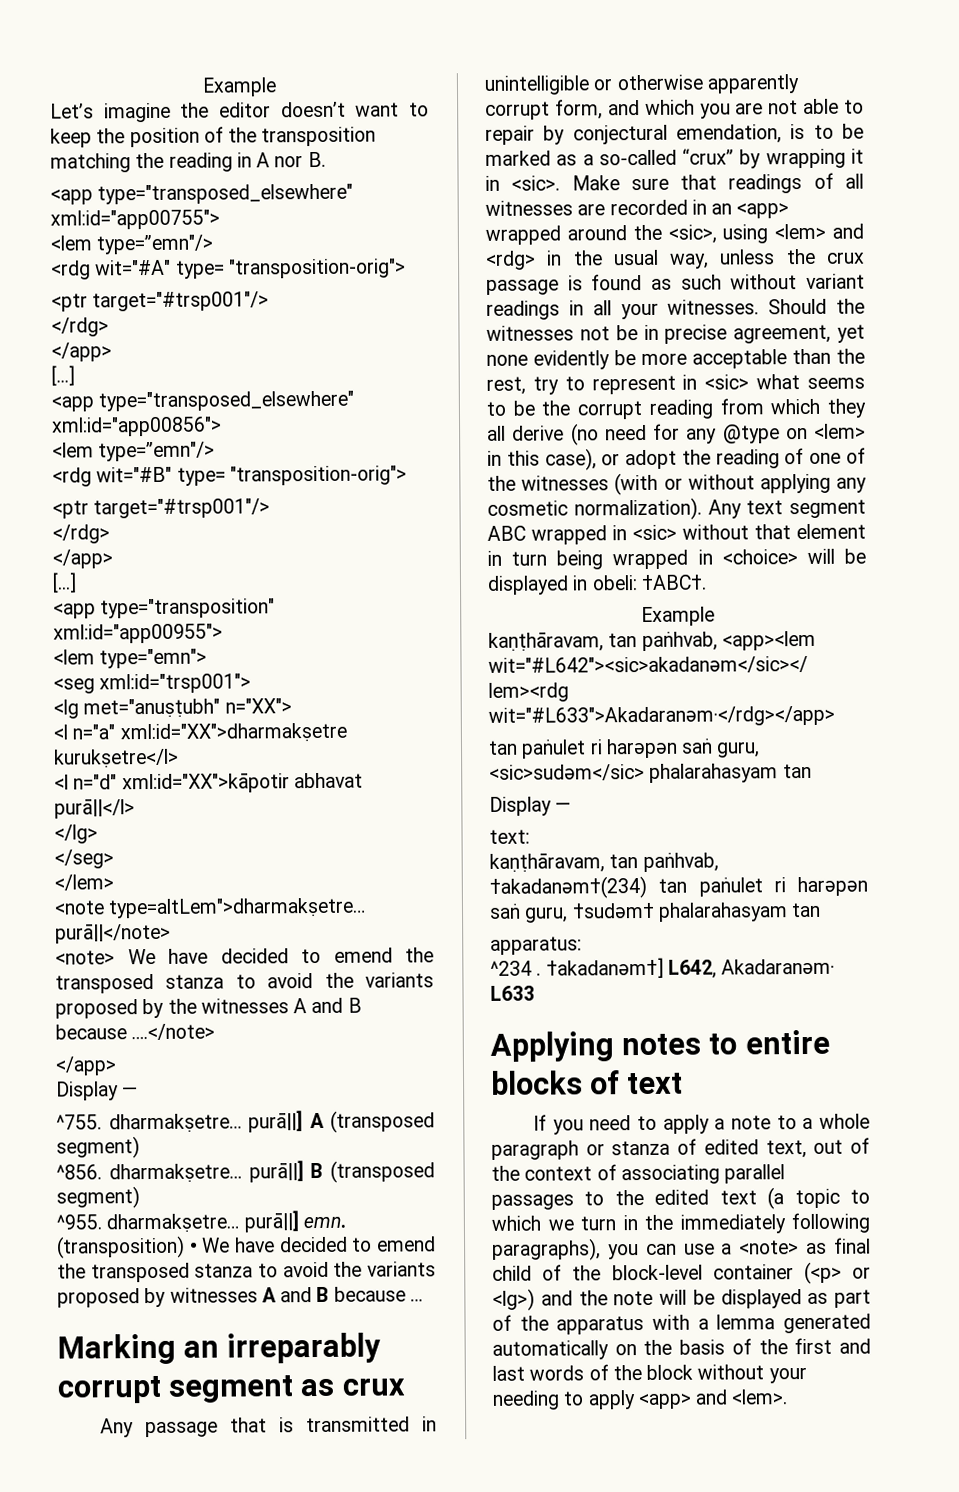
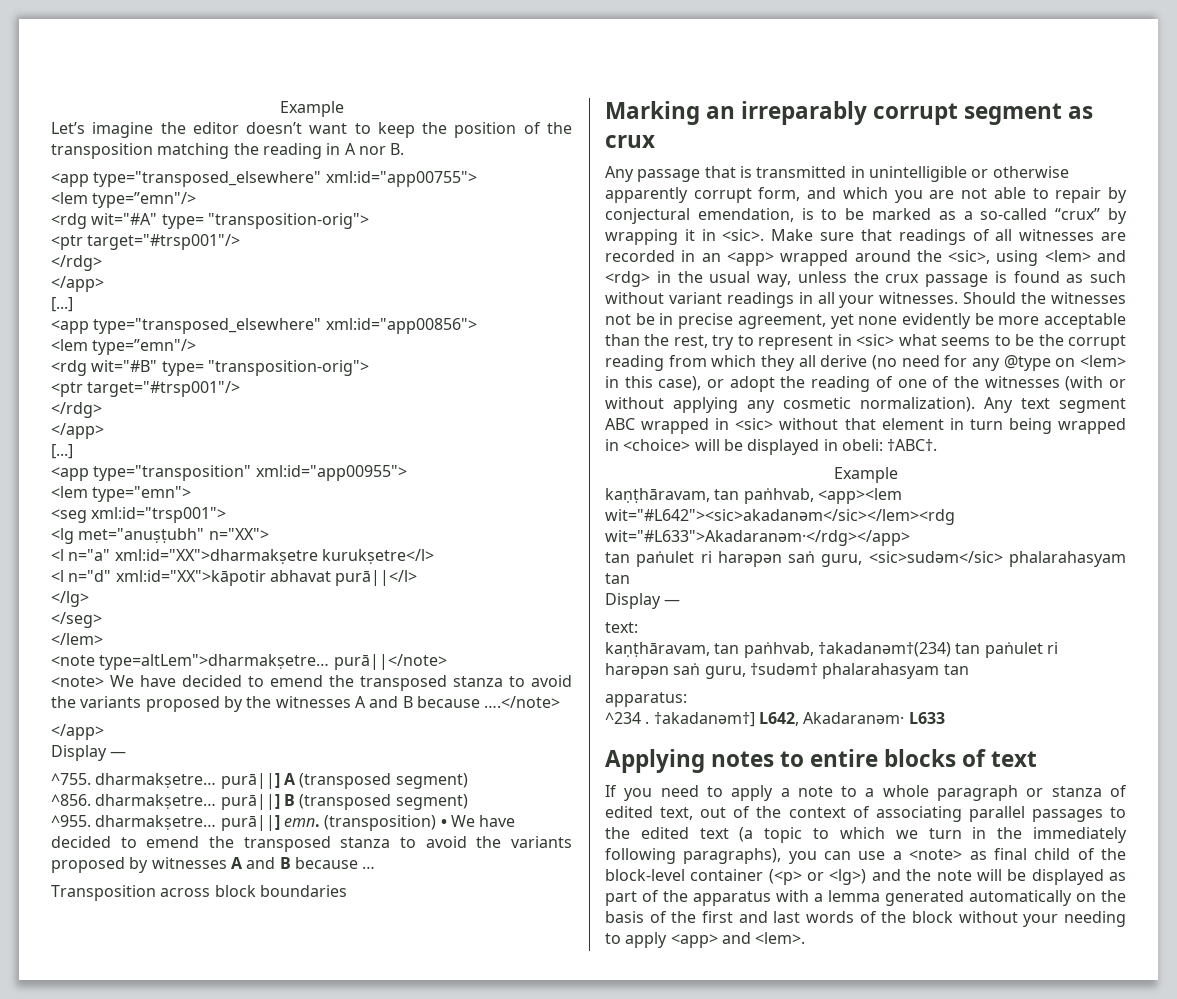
(423, 1300) none -> [51,885,347,901] // Transposition across block boundaries

